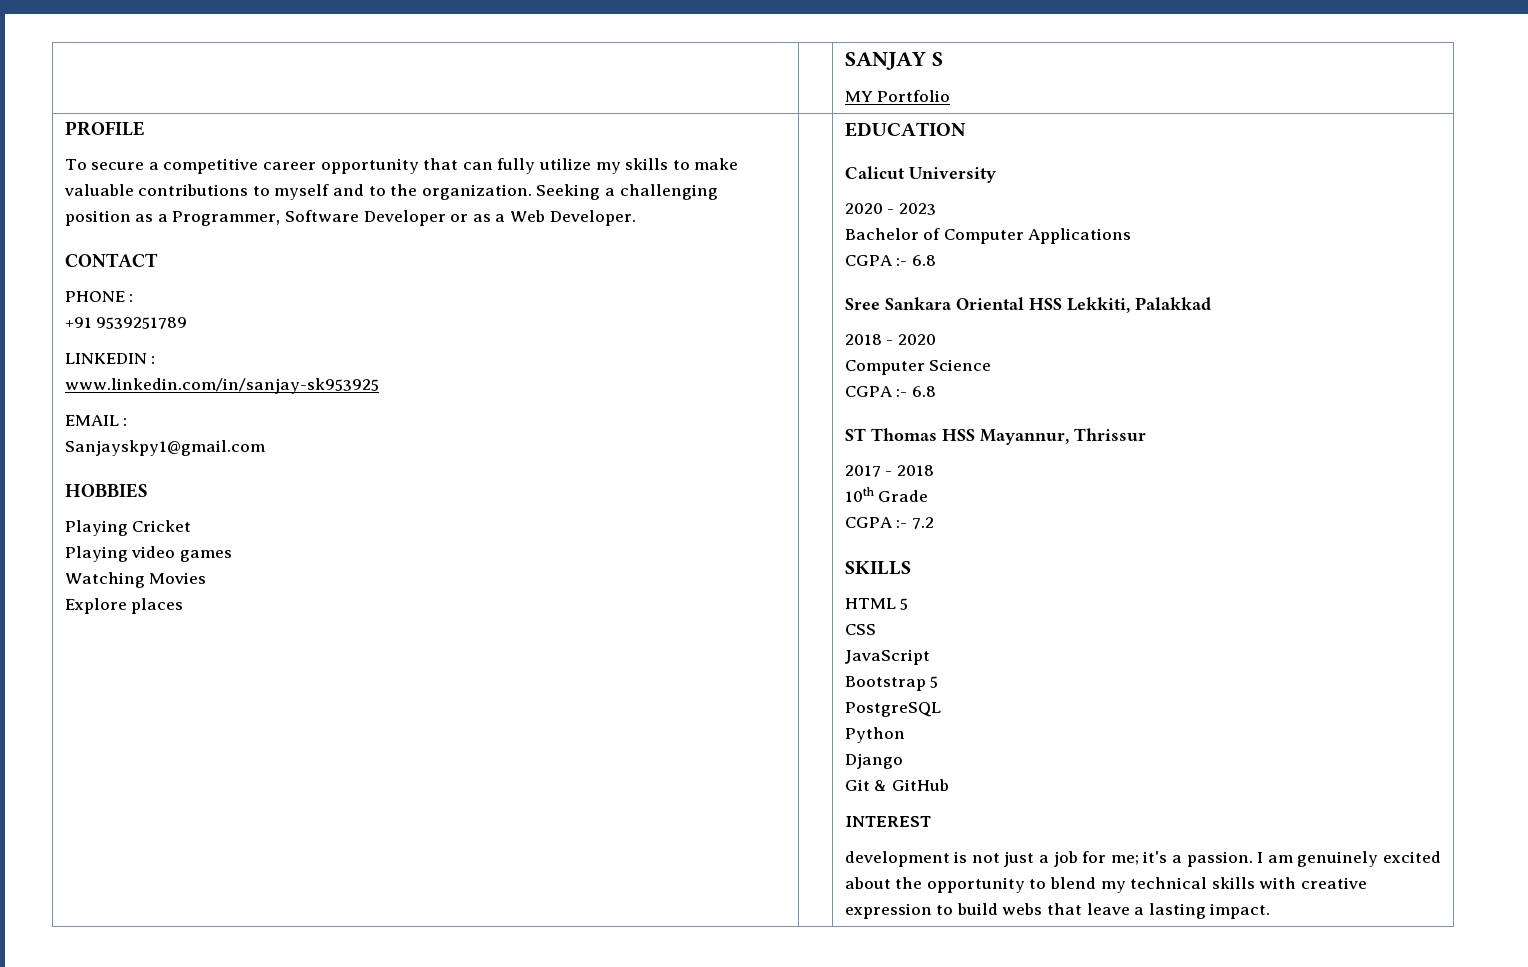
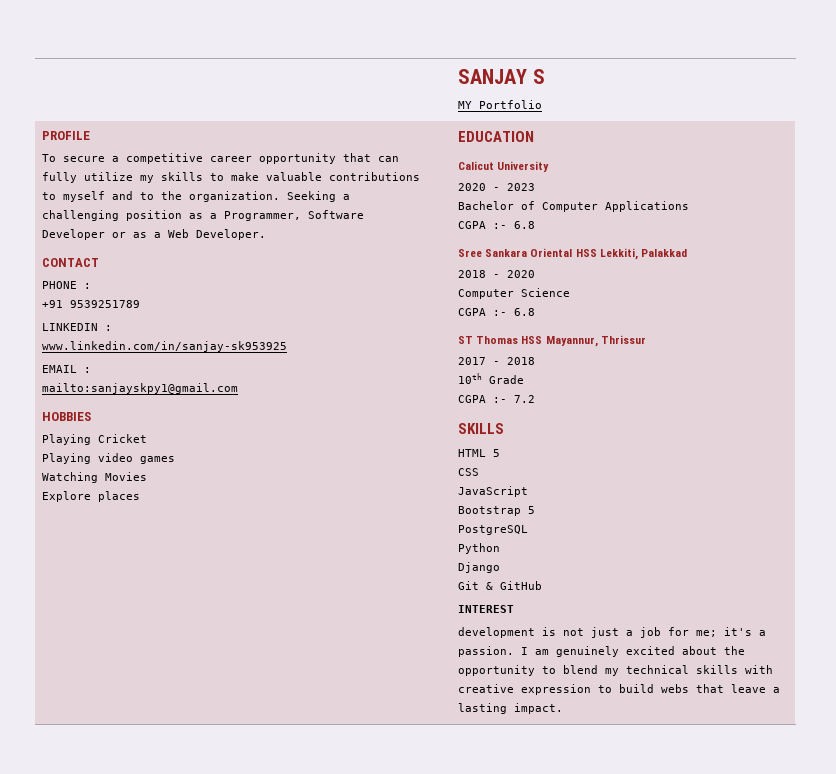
[64,440,265,456] Sanjayskpy1@gmail.com -> [42,383,239,394] mailto:sanjayskpy1@gmail.com

